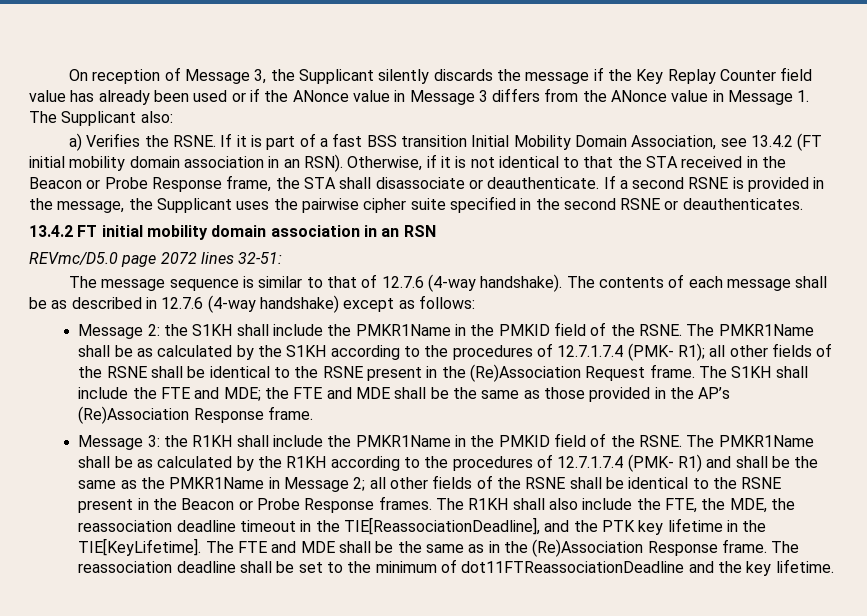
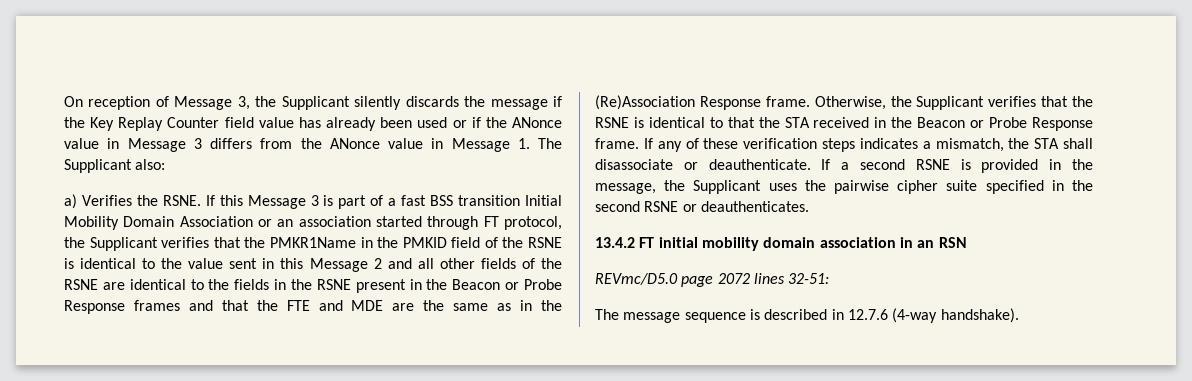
[236,135,247,147] it -> [219,195,319,209] this Message 3
[631,133,823,151] [29,154,495,172] Association, see 13.4.2 (FT initial mobility domain association in an RSN). Otherwise, if it is not -> [179,216,562,230] [64,237,562,251] [64,258,562,272] [64,279,562,293] [64,300,562,314] [595,95,1093,110] [595,117,644,128] Association or an association started through FT protocol, the Supplicant verifies that the PMKR1Name in the PMKID field of the RSNE is identical to the value sent in this Message 2 and all other fields of the RSNE are identical to the fields in the RSNE present in the Beacon or Probe Response frames and that the FTE and MDE are the same as in the (Re)Association Response frame. Otherwise, the Supplicant verifies that the RSNE is
[226,175,272,192] frame, -> [595,138,1004,152] frame. If any of these verification steps indicates a mismatch,
[258,274,828,292] [29,295,475,313] [78,322,814,339] [78,343,833,361] [78,364,808,382] [78,387,731,402] [78,406,314,424] [78,433,814,450] [78,454,819,472] [78,475,782,492] [78,496,795,513] [78,517,767,535] [78,538,800,557] [78,559,834,576] similar to that of 12.7.6 (4-way handshake). The contents of each message shall be as described in 12.7.6 (4-way handshake) except as follows: // Message 2: the S1KH shall include the PMKR1Name in the PMKID field of the RSNE. The PMKR1Name shall be as calculated by the S1KH according to the procedures of 12.7.1.7.4 (PMK- R1); all other fields of the RSNE shall be identical to the RSNE present in the (Re)Association Request frame. The S1KH shall include the FTE and MDE; the FTE and MDE shall be the same as those provided in the AP’s (Re)Association Response frame. // Message 3: the R1KH shall include the PMKR1Name in the PMKID field of the RSNE. The PMKR1Name shall be as calculated by the R1KH according to the procedures of 12.7.1.7.4 (PMK- R1) and shall be the same as the PMKR1Name in Message 2; all other fields of the RSNE shall be identical to the RSNE present in the Beacon or Probe Response frames. The R1KH shall also include the FTE, the MDE, the reassociation deadline timeout in the TIE[ReassociationDeadline], and the PTK key lifetime in the TIE[KeyLifetime]. The FTE and MDE shall be the same as in the (Re)Association Response frame. The reassociation deadline shall be set to the minimum of dot11FTReassociationDeadline and the key lifetime. -> [764,308,1019,323] described in 12.7.6 (4-way handshake).

